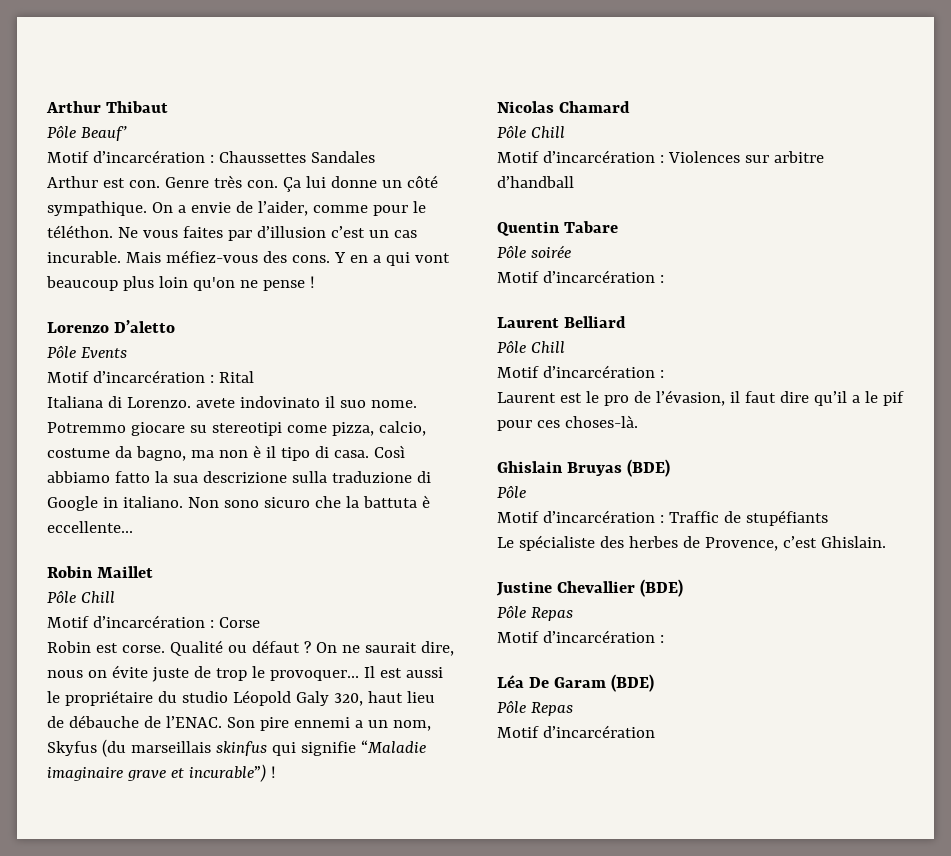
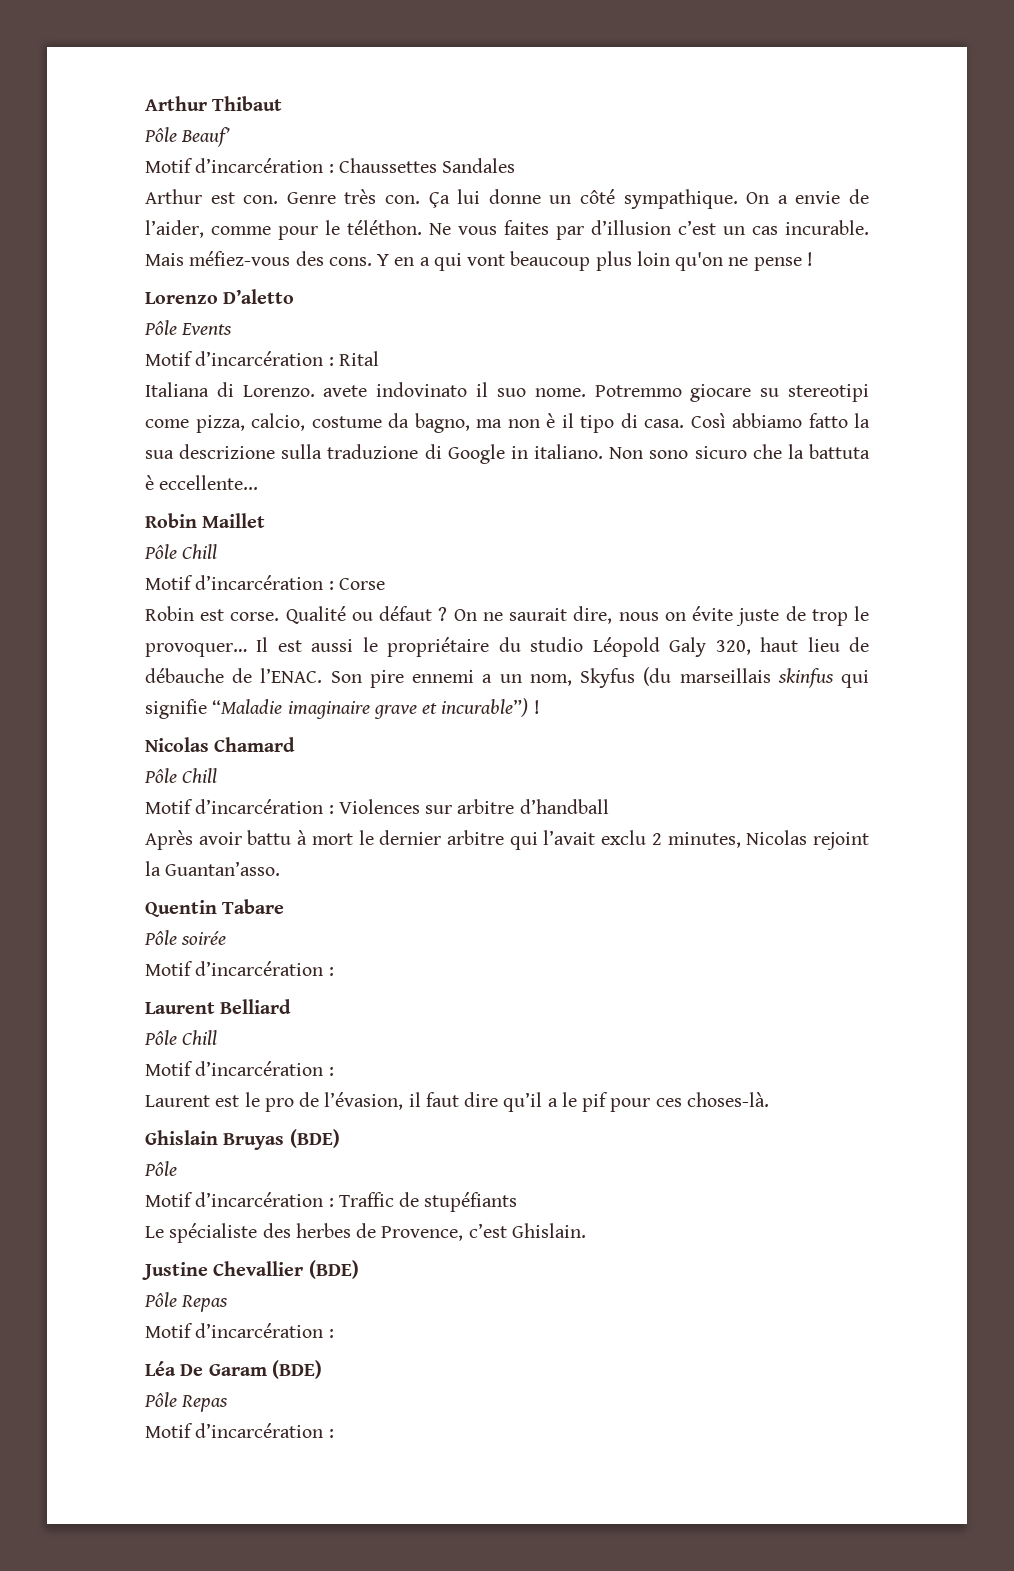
(574, 182) none -> [145,830,869,850] [145,861,281,876] // Après avoir battu à mort le dernier arbitre qui l’avait exclu 2 minutes, Nicolas rejoint la Guantan’asso.
(655, 731) none -> [328,1429,334,1438] :

